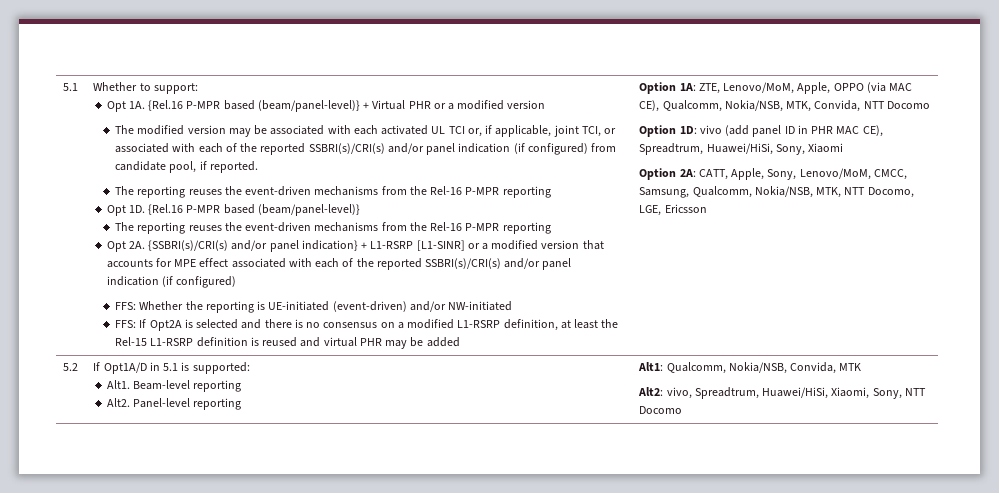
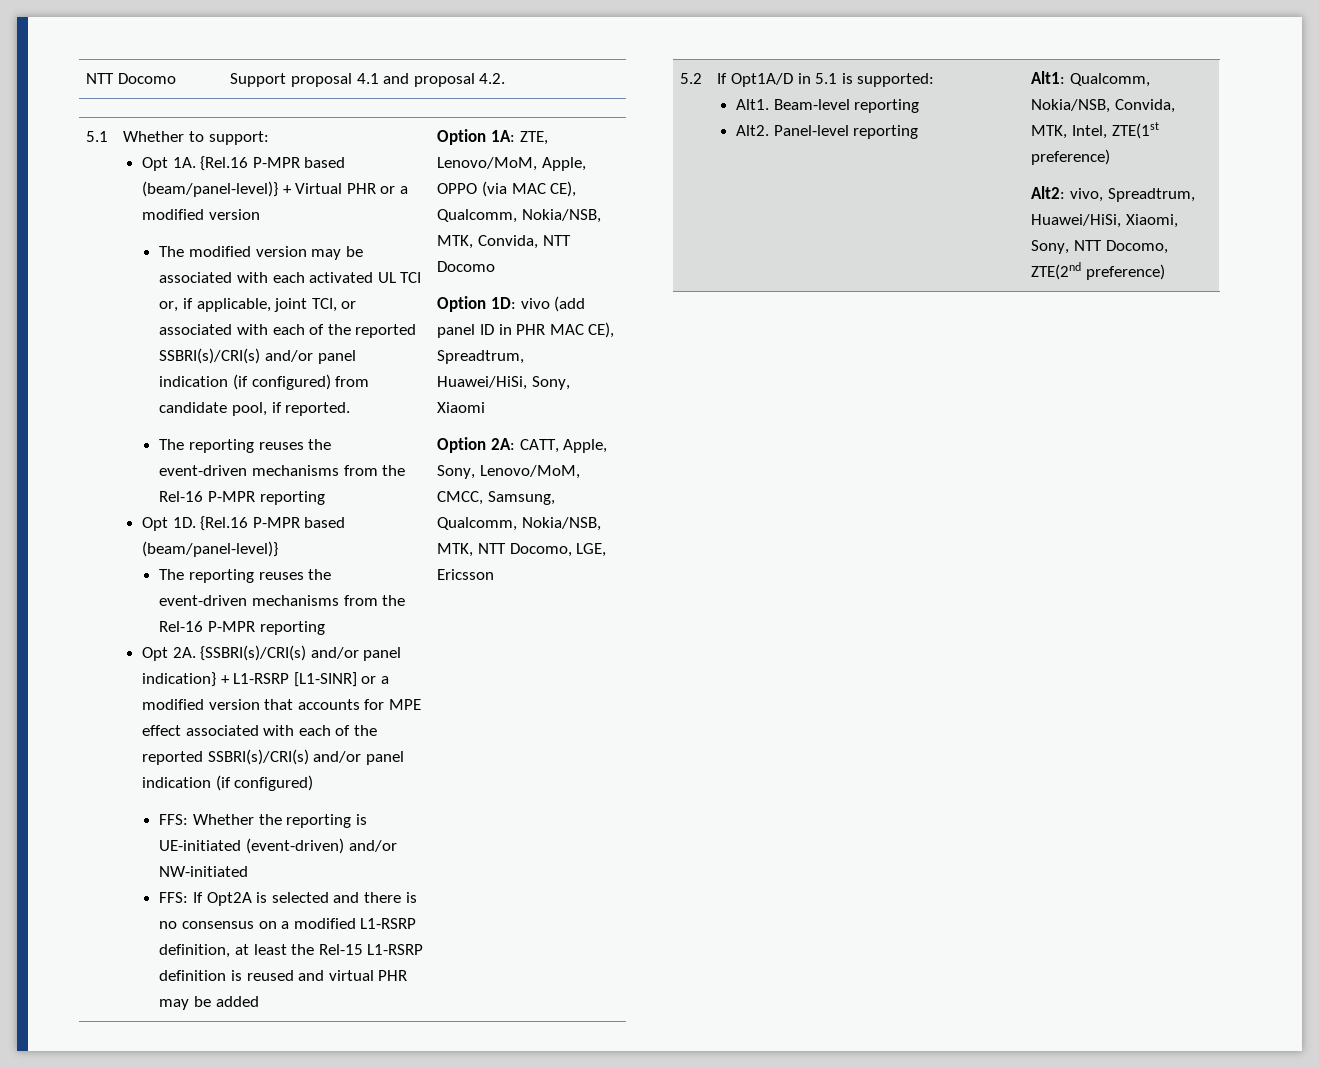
(63, 87) none -> [86,73,176,84] [230,73,506,87] NTT Docomo | Support proposal 4.1 and proposal 4.2. //
[839,363,862,371] MTK -> [1031,122,1159,139] [1031,149,1111,165] MTK, Intel, ZTE(1st preference)
[639,406,683,414] Docomo -> [1105,240,1168,254] [1031,262,1165,280] Docomo, ZTE(2nd preference)

